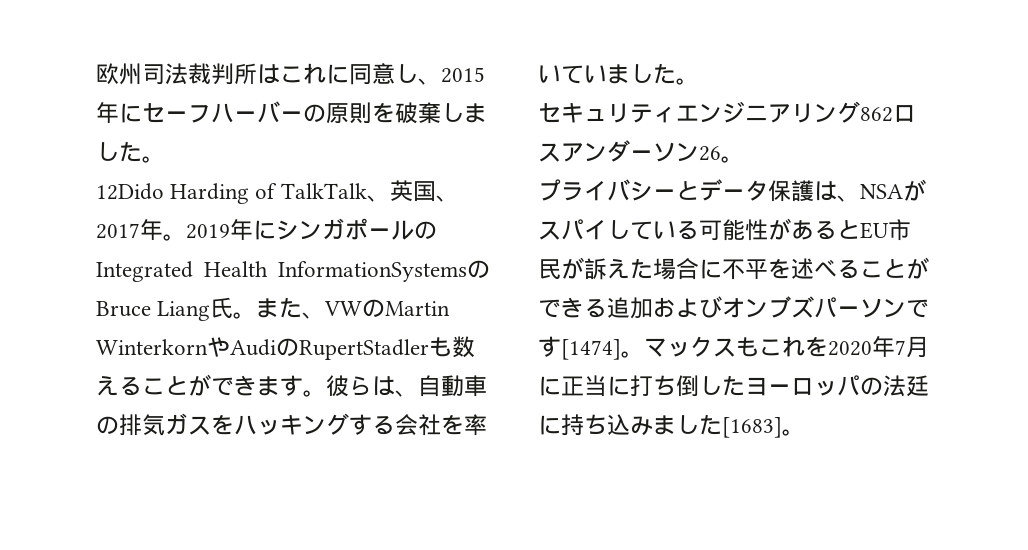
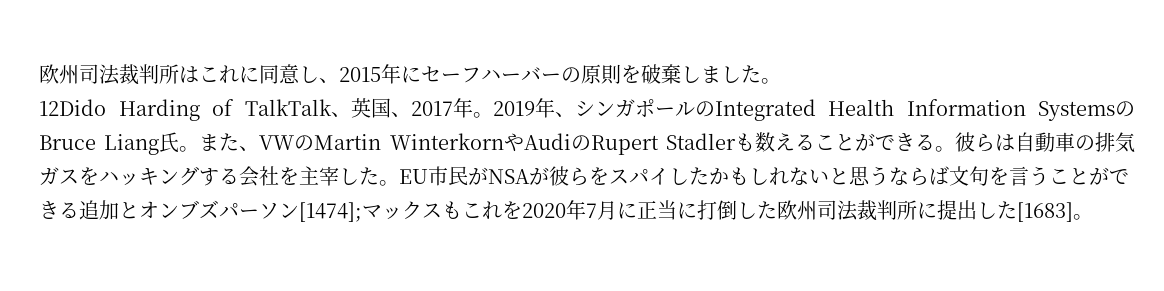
[253,220,276,240] に -> [554,112,575,117] 、
[278,261,467,282] InformationSystems -> [906,99,1115,121] Information Systems
[299,339,429,360] RupertStadler -> [590,133,736,155] Rupert Stadler
[257,375,303,396] ます -> [915,134,935,151] る
[395,390,418,397] 、 -> (1015, 142) none
[464,414,487,436] [538,63,699,85] [538,101,916,123] [538,140,744,163] [538,179,926,202] [538,218,911,241] [538,257,860,280] 率いていました。 // セキュリティエンジニアリング862ロスアンダーソン26。 // プライバシーとデータ保護は、NSAがスパイしている可能性があるとEU市民が訴えた場合に不平を述べる -> [299,166,1049,186] 主宰した。EU市民がNSAが彼らをスパイしたかもしれないと思うならば文句を言う
[653,296,722,318] および -> [119,202,139,219] と
[906,299,929,318] [538,336,644,360] です[1474]。 -> [299,202,362,222] [1474];
[653,375,929,397] [538,414,676,436] ち倒したヨーロッパの法廷に持ち込みま -> [717,200,977,221] 倒した欧州司法裁判所に提出

